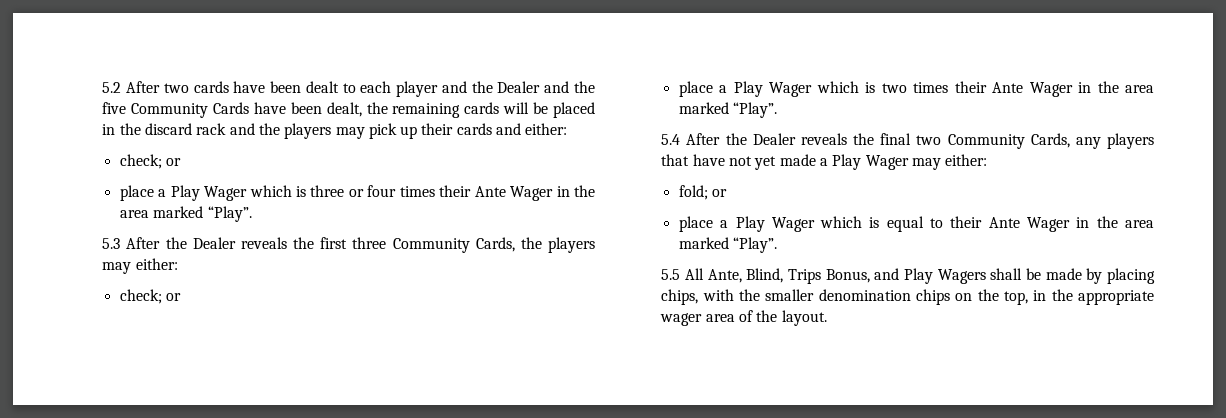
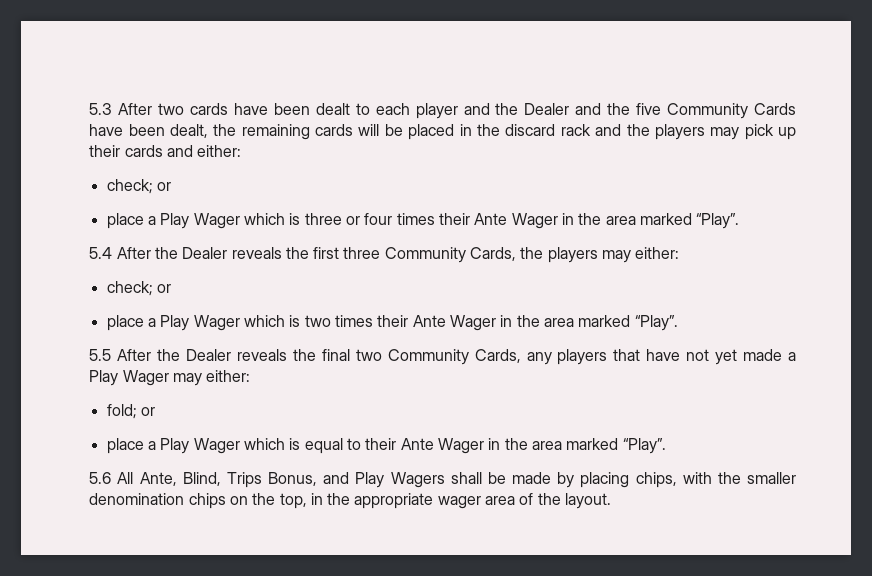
[102,82,122,93] 5.2 -> [89,103,113,115] 5.3
[102,238,121,249] 5.3 -> [89,247,113,259] 5.4
[661,134,681,145] 5.4 -> [89,349,112,361] 5.5
[661,269,681,280] 5.5 -> [89,472,112,484] 5.6

